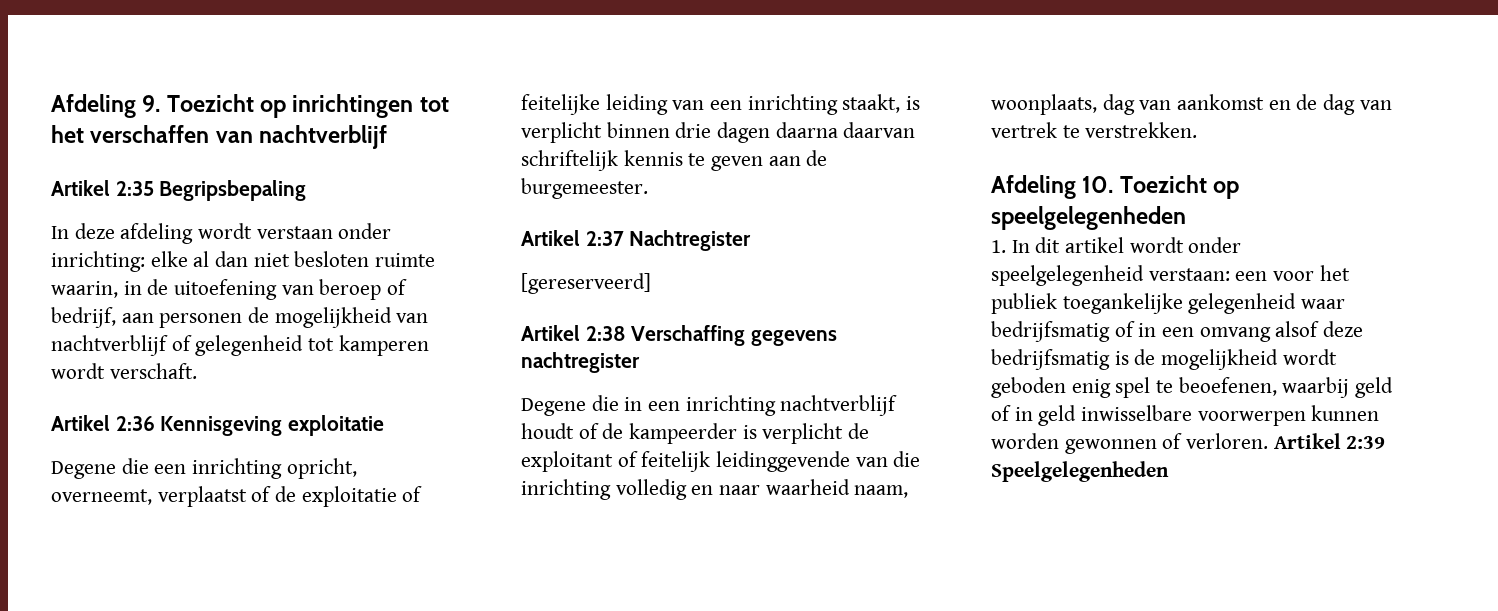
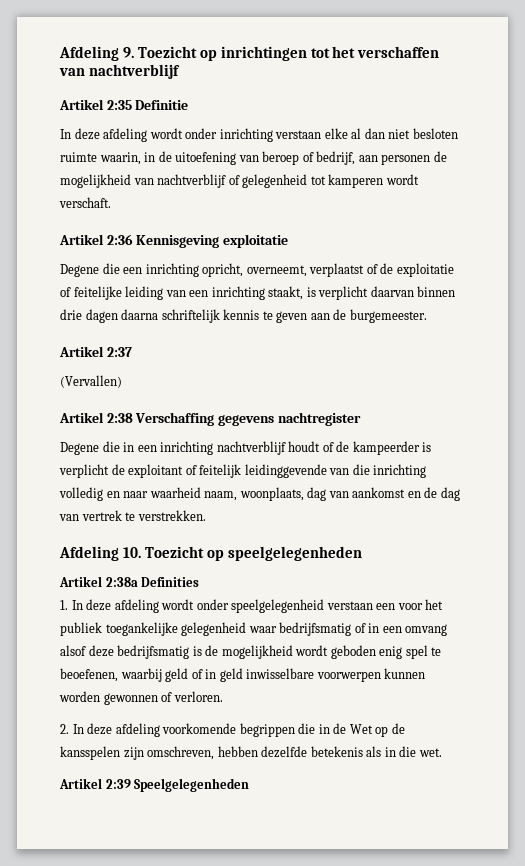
[159,180,307,201] [51,223,392,244] [51,251,145,272] Begripsbepaling // In deze afdeling wordt verstaan onder inrichting: -> [135,100,189,110] [60,128,322,142] Definitie // In deze afdeling wordt onder inrichting verstaan
(602, 132) none -> [370,286,414,297] daarvan
[843,122,916,138] daarvan -> (159, 314) none
[629,230,752,251] [521,273,651,294] Nachtregister // [gereserveerd] -> [60,375,122,388] // (Vervallen)
(1186, 218) none -> [59,576,200,587] // Artikel 2:38a Definities
[1035,237,1125,253] dit artikel -> [86,599,159,613] deze afdeling
[1148,268,1230,281] verstaan: -> [326,601,373,610] verstaan
(1269, 441) none -> [60,723,405,737] [60,746,442,760] // 2. In deze afdeling voorkomende begrippen die in de Wet op de kansspelen zijn omschreven, hebben dezelfde betekenis als in die wet. //

